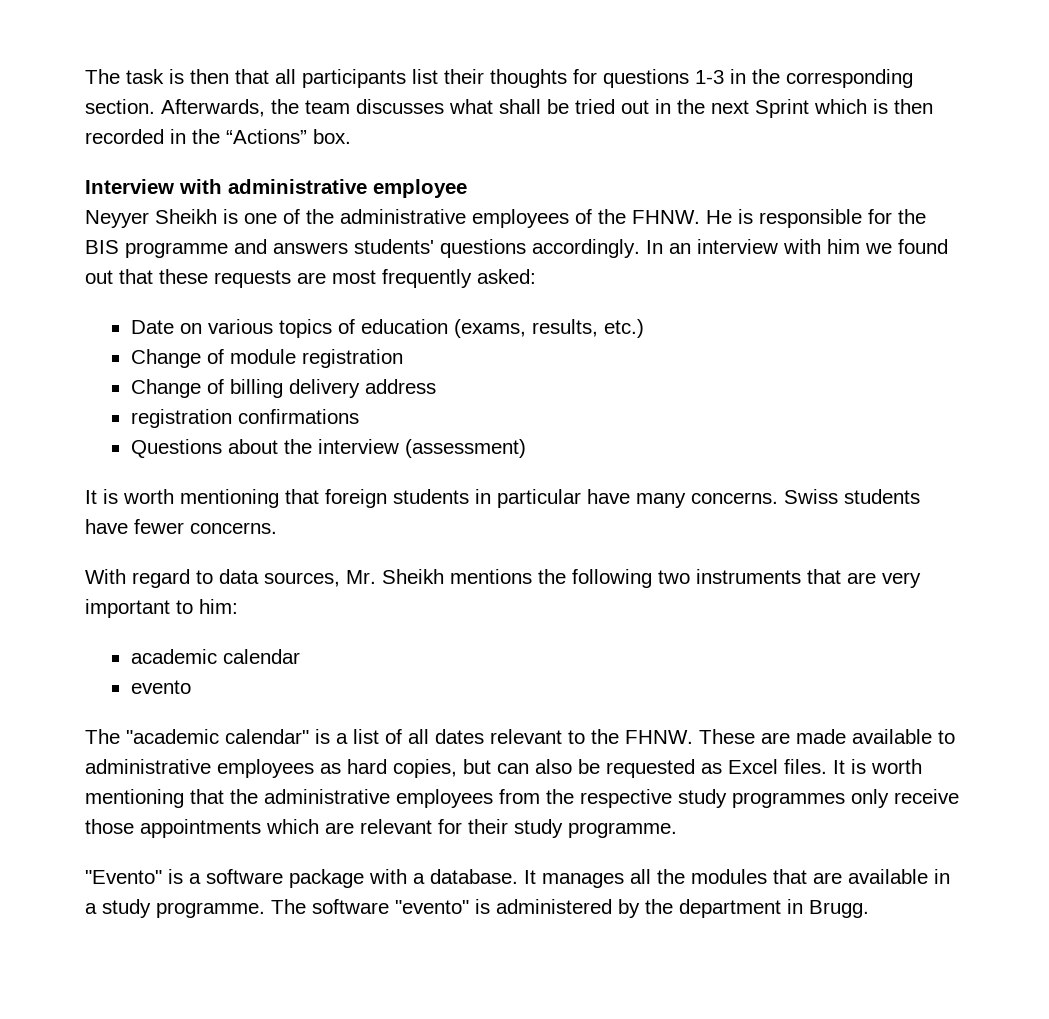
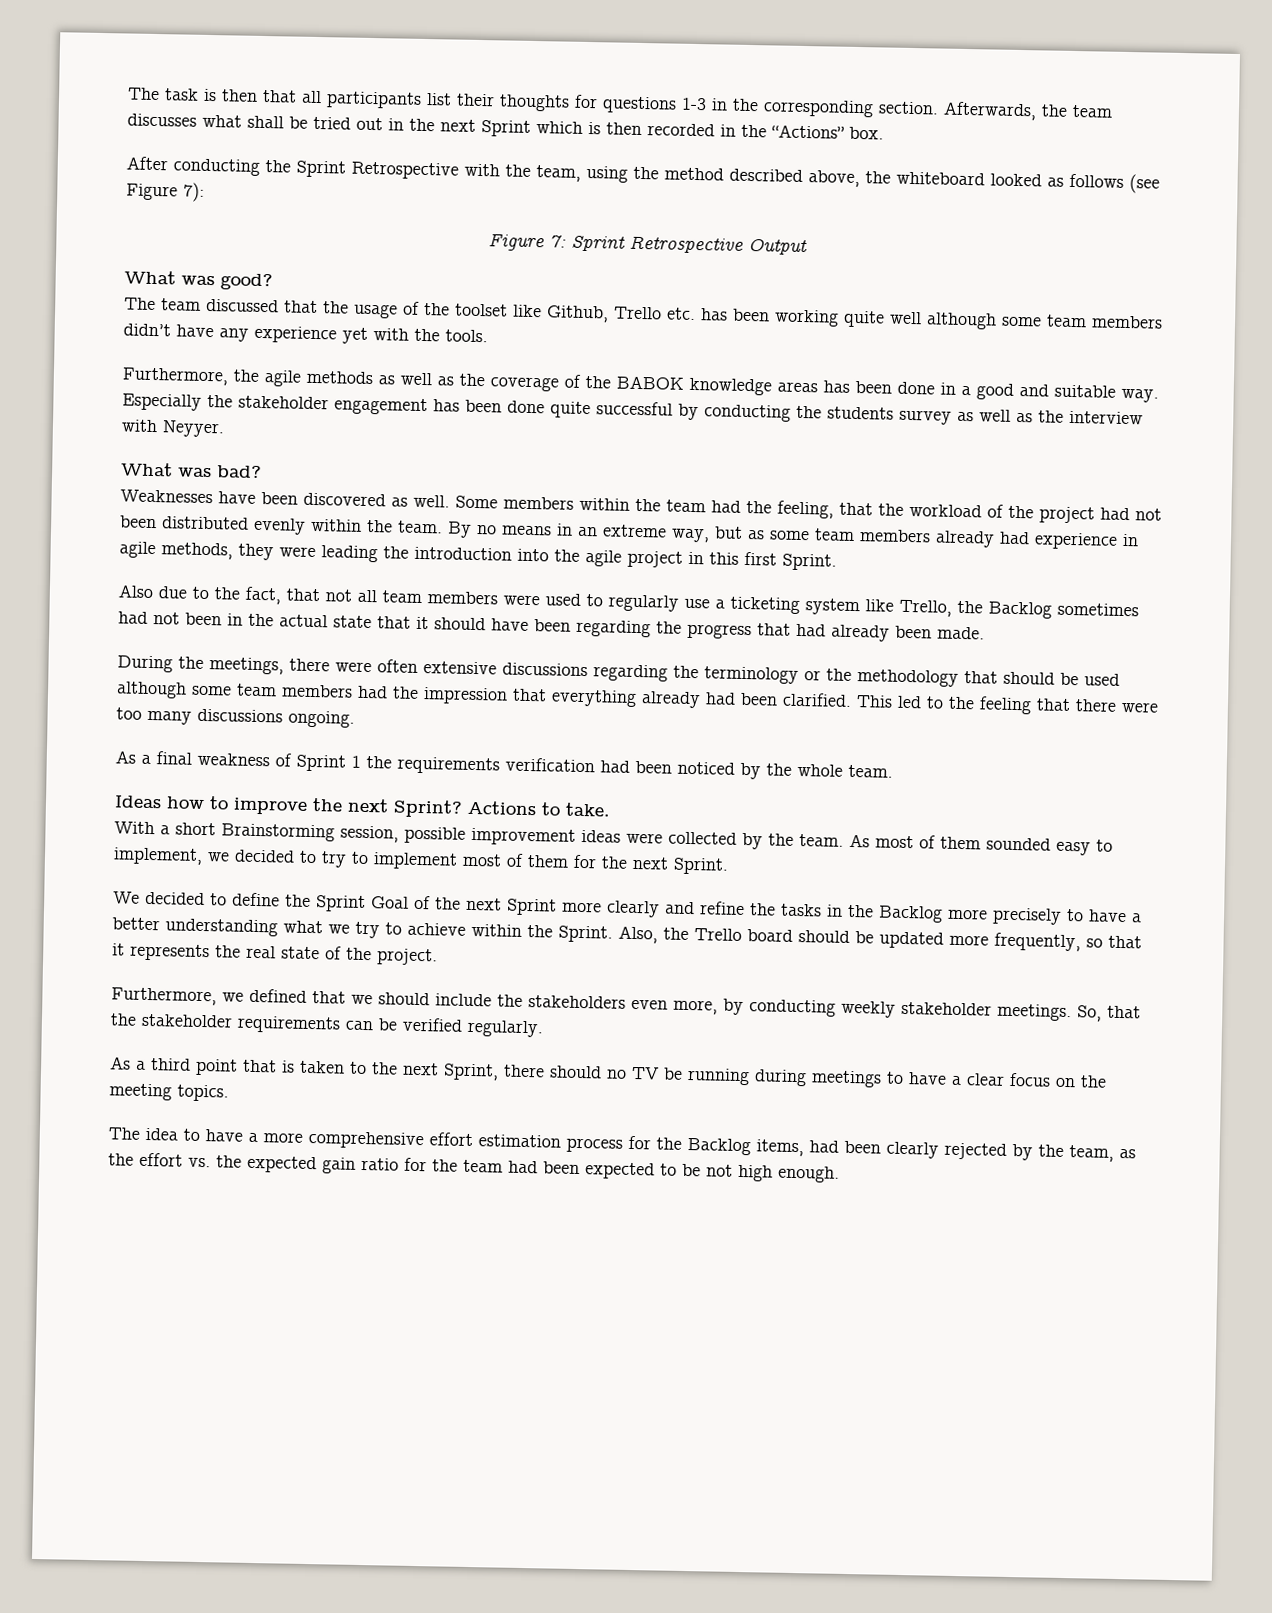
[85,179,467,198] [85,209,926,228] [85,239,948,258] [85,269,536,288] [130,319,644,338] [130,349,403,368] [130,379,436,398] [130,409,359,428] [130,439,526,458] [85,489,920,508] [85,519,277,534] [85,569,921,588] [85,599,238,618] [130,649,300,664] [130,680,191,694] [85,729,955,744] [85,759,922,778] [85,789,959,808] [85,819,677,838] [85,869,950,888] [85,899,869,918] Interview with administrative employee // Neyyer Sheikh is one of the administrative employees of the FHNW. He is responsible for the BIS programme and answers students' questions accordingly. In an interview with him we found out that these requests are most frequently asked: // Date on various topics of education (exams, results, etc.) // Change of module registration // Change of billing delivery address // registration confirmations // Questions about the interview (assessment) // It is worth mentioning that foreign students in particular have many concerns. Swiss students have fewer concerns. // With regard to data sources, Mr. Sheikh mentions the following two instruments that are very important to him: // academic calendar // evento // The "academic calendar" is a list of all dates relevant to the FHNW. These are made available to administrative employees as hard copies, but can also be requested as Excel files. It is worth mentioning that the administrative employees from the respective study programmes only receive those appointments which are relevant for their study programme. // "Evento" is a software package with a database. It manages all the modules that are available in a study programme. The software "evento" is administered by the department in Brugg. -> [126,156,1160,194] [126,182,205,202] [487,234,808,256] [124,270,273,291] [124,297,1163,330] [123,323,488,344] [122,367,1159,403] [122,393,1143,425] [121,419,225,438] [121,462,262,479] [120,489,1162,524] [120,515,1139,550] [119,541,837,571] [118,584,1139,619] [118,611,985,642] [117,655,1120,687] [116,681,1159,715] [116,707,355,728] [115,750,893,780] [114,795,611,818] [114,821,1113,856] [113,847,729,875] [113,891,1142,925] [112,917,1142,952] [112,943,438,966] [111,987,1141,1022] [110,1013,544,1038] [110,1056,1107,1088] [109,1083,229,1102] [108,1127,1136,1162] [108,1152,840,1183] After conducting the Sprint Retrospective with the team, using the method described above, the whiteboard looked as follows (see Figure 7): // Figure 7: Sprint Retrospective Output // What was good? // The team discussed that the usage of the toolset like Github, Trello etc. has been working quite well although some team members didn’t have any experience yet with the tools. // Furthermore, the agile methods as well as the coverage of the BABOK knowledge areas has been done in a good and suitable way. Especially the stakeholder engagement has been done quite successful by conducting the students survey as well as the interview with Neyyer. // What was bad? // Weaknesses have been discovered as well. Some members within the team had the feeling, that the workload of the project had not been distributed evenly within the team. By no means in an extreme way, but as some team members already had experience in agile methods, they were leading the introduction into the agile project in this first Sprint. // Also due to the fact, that not all team members were used to regularly use a ticketing system like Trello, the Backlog sometimes had not been in the actual state that it should have been regarding the progress that had already been made. // During the meetings, there were often extensive discussions regarding the terminology or the methodology that should be used although some team members had the impression that everything already had been clarified. This led to the feeling that there were too many discussions ongoing. // As a final weakness of Sprint 1 the requirements verification had been noticed by the whole team. // Ideas how to improve the next Sprint? Actions to take. // With a short Brainstorming session, possible improvement ideas were collected by the team. As most of them sounded easy to implement, we decided to try to implement most of them for the next Sprint. // We decided to define the Sprint Goal of the next Sprint more clearly and refine the tasks in the Backlog more precisely to have a better understanding what we try to achieve within the Sprint. Also, the Trello board should be updated more frequently, so that it represents the real state of the project. // Furthermore, we defined that we should include the stakeholders even more, by conducting weekly stakeholder meetings. So, that the stakeholder requirements can be verified regularly. // As a third point that is taken to the next Sprint, there should no TV be running during meetings to have a clear focus on the meeting topics. // The idea to have a more comprehensive effort estimation process for the Backlog items, had been clearly rejected by the team, as the effort vs. the expected gain ratio for the team had been expected to be not high enough.

